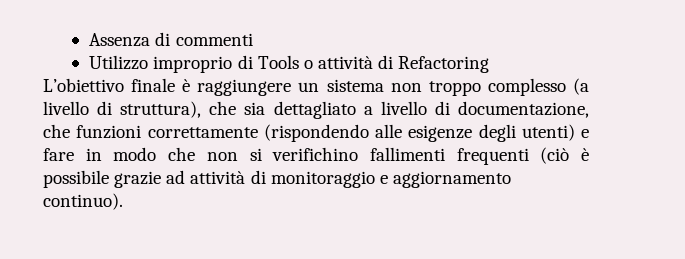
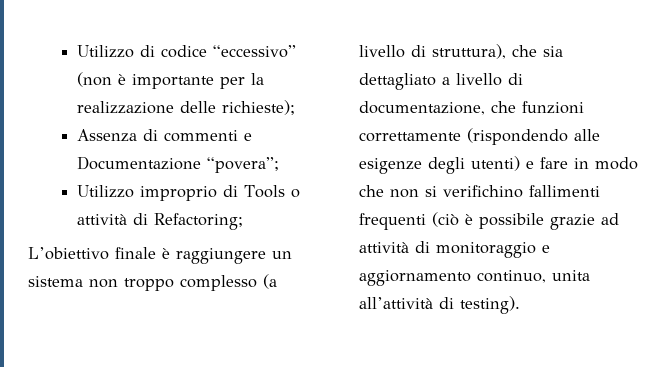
(89, 40) none -> [77,45,297,58] [77,72,265,89] [77,100,296,115] Utilizzo di codice “eccessivo” (non è importante per la realizzazione delle richieste); //
(253, 39) none -> [244,133,253,141] [77,156,280,173] e Documentazione “povera”;
[398,56,490,73] Refactoring -> [154,213,244,230] Refactoring;
[43,193,123,210] continuo). -> [477,270,590,283] [359,296,520,314] continuo, unita all’attività di testing).

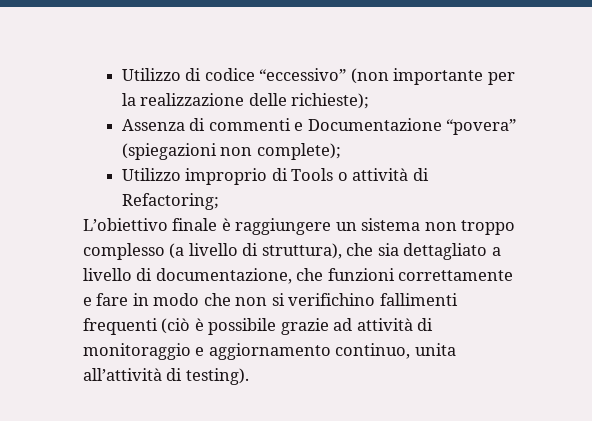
[118,74,127,85] è -> (389, 76) none
[207,157,280,173] “povera”; -> [446,119,517,135] [121,143,341,160] “povera” (spiegazioni non complete);
[467,128,600,145] [359,156,520,174] (rispondendo alle esigenze degli utenti) -> (514, 275) none

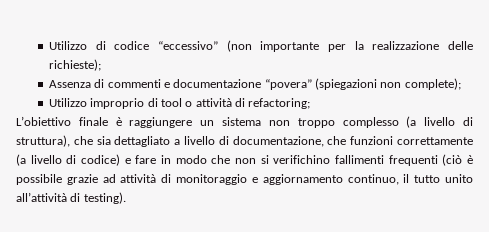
[307,118,442,131] Documentazione -> [173,79,262,88] documentazione
[291,168,334,181] Tools -> [160,98,182,107] tool
[121,193,219,210] Refactoring; -> [248,98,311,109] refactoring;
(514, 275) none -> [16,154,120,166] (a livello di codice)
[414,343,456,356] unita -> [403,174,473,183] il tutto unito

